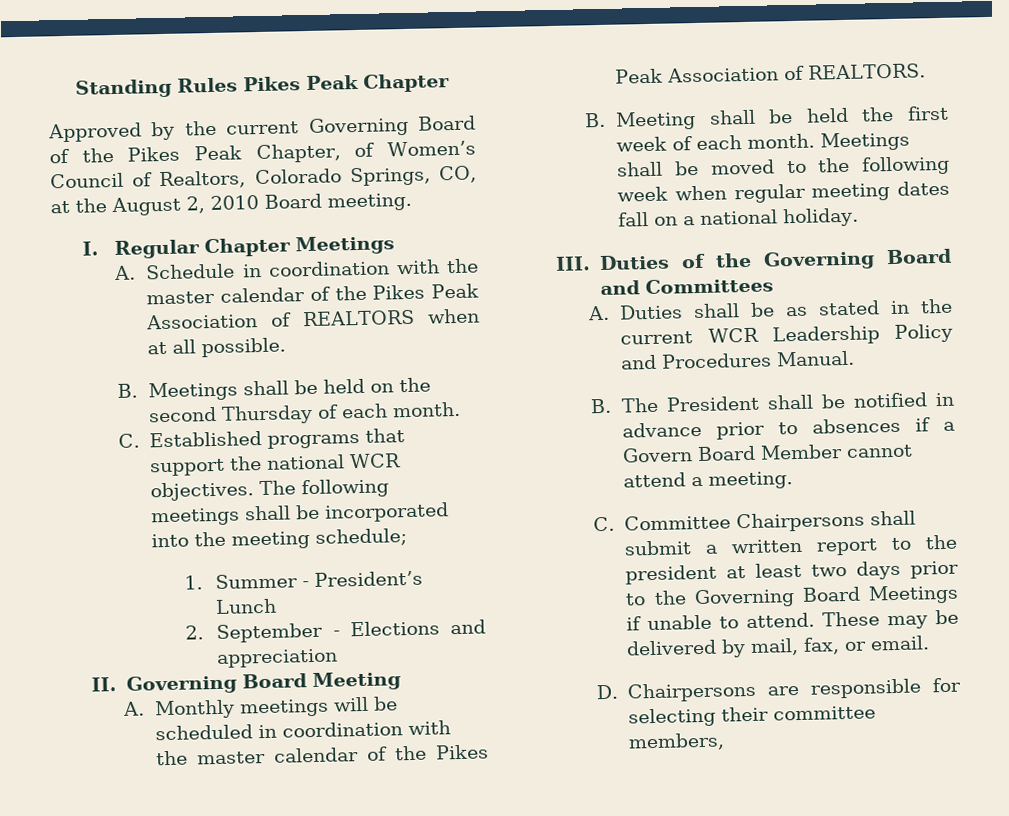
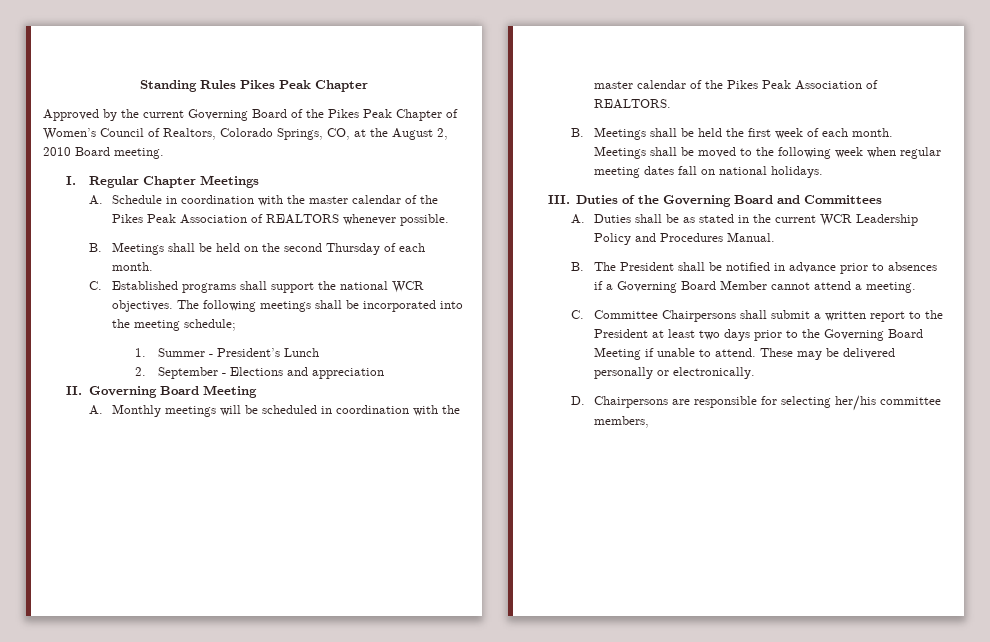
[255,143,341,164] Chapter, -> [396,109,442,121] Chapter
[427,308,480,324] [147,339,197,355] when at all -> [342,214,396,225] whenever
[365,428,406,443] that -> [239,281,267,290] shall
[615,110,697,131] Meeting -> [593,127,646,140] Meetings
[683,207,860,228] a national holiday. -> [718,166,823,178] national holidays.
[622,447,694,463] Govern -> [616,281,677,293] Governing
[625,564,718,585] president -> [593,329,648,338] President
[868,584,959,605] Meetings -> [593,347,641,360] Meeting
[721,635,931,658] by mail, fax, or email. -> [593,367,755,379] personally or electronically.
[721,706,770,722] their -> [834,395,876,411] her/his

